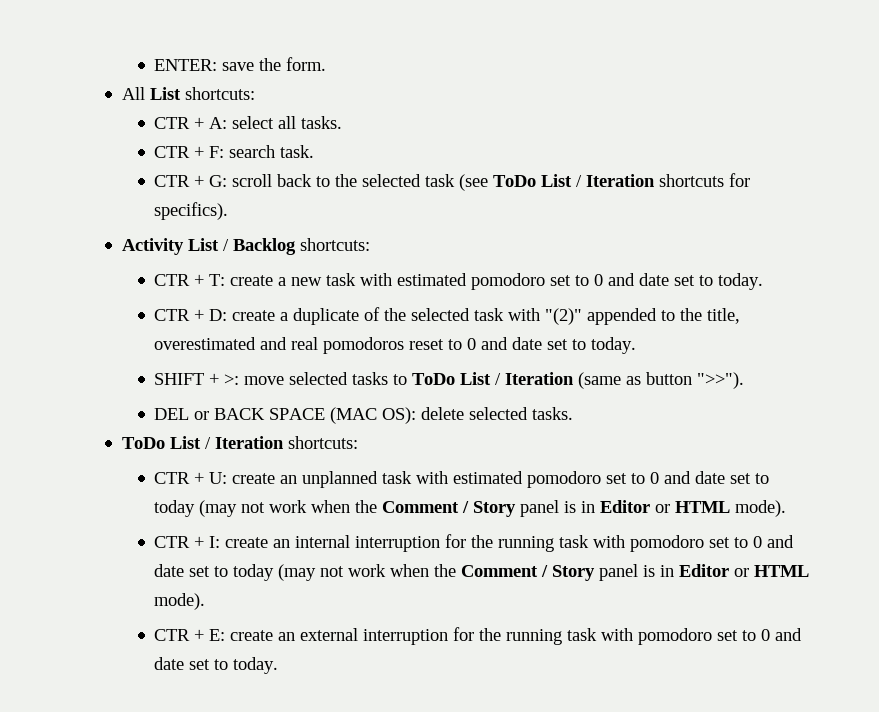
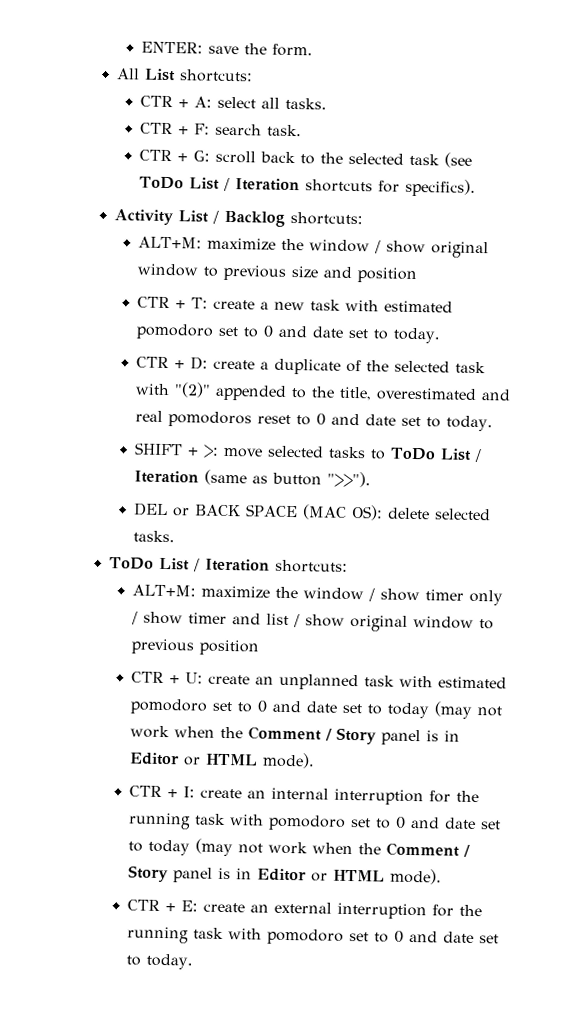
(370, 244) none -> [138,236,490,259] [137,263,418,284] // ALT+M: maximize the window / show original window to previous size and position
(358, 442) none -> [132,584,504,606] [131,611,495,632] [131,638,260,656] // ALT+M: maximize the window / show timer only / show timer and list / show original window to previous position

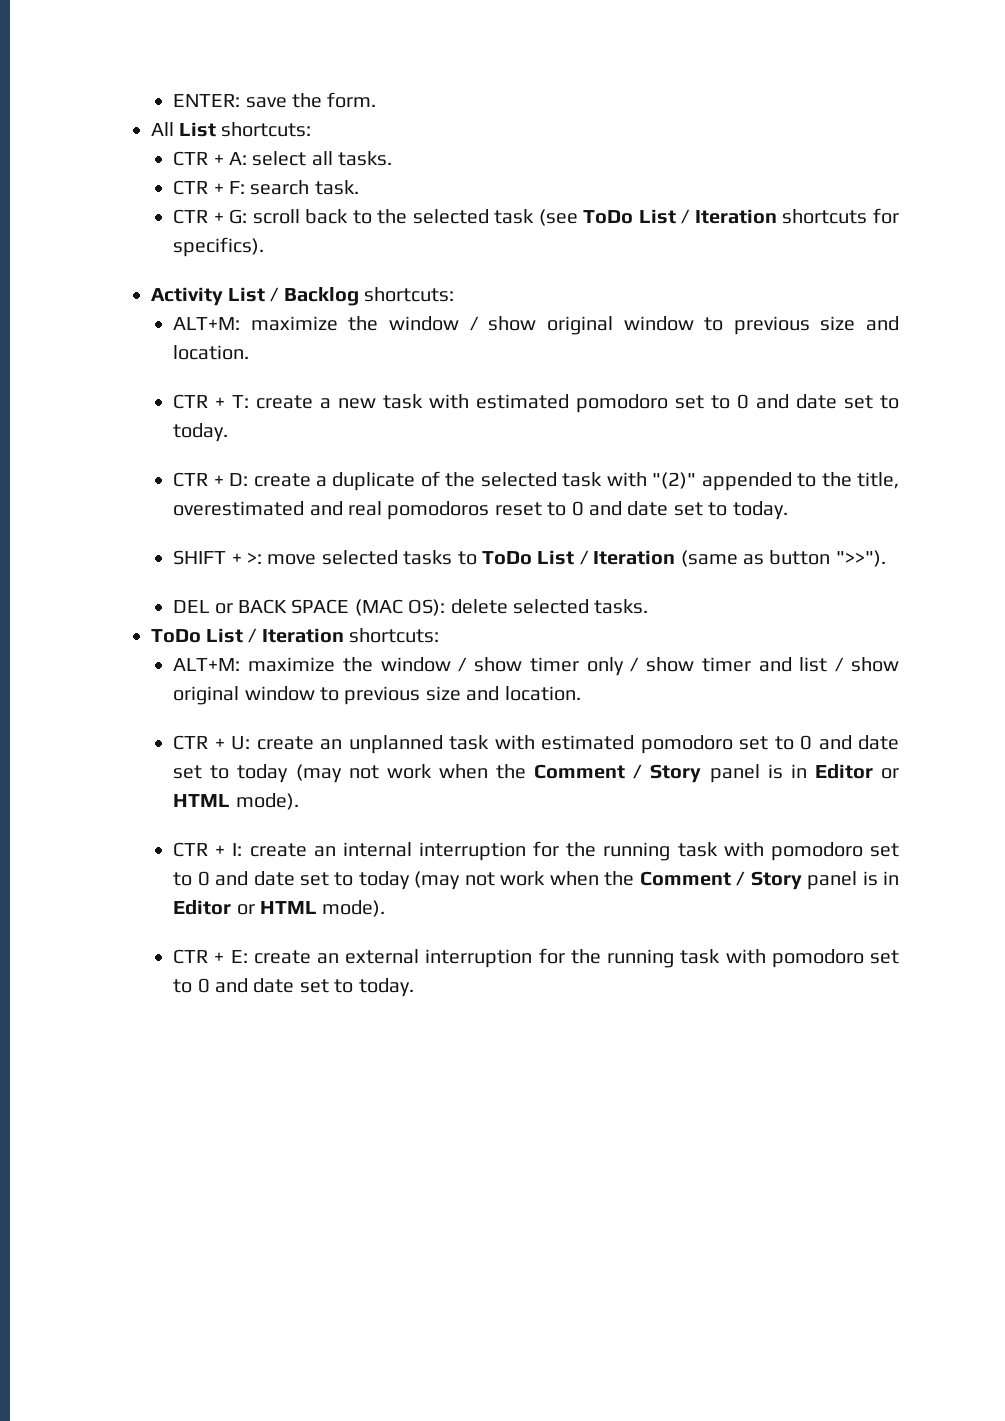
[357,267,418,284] position -> [173,345,250,360] location.
[199,639,260,656] position -> [425,686,581,701] size and location.

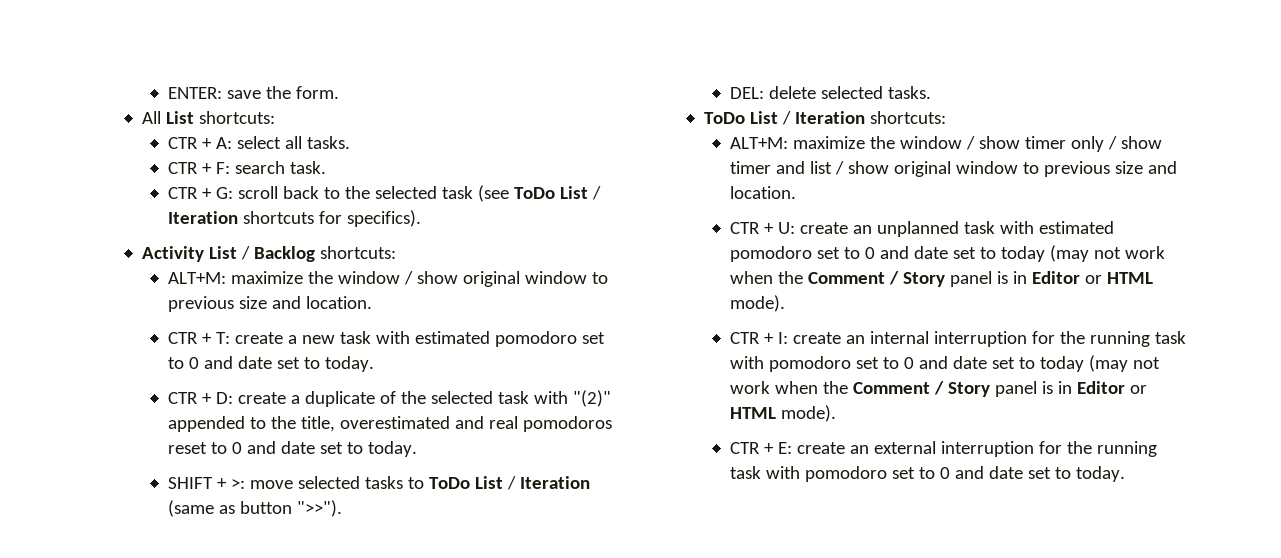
[173,599,446,616] DEL or BACK SPACE (MAC OS): -> [730,87,765,99] DEL:

